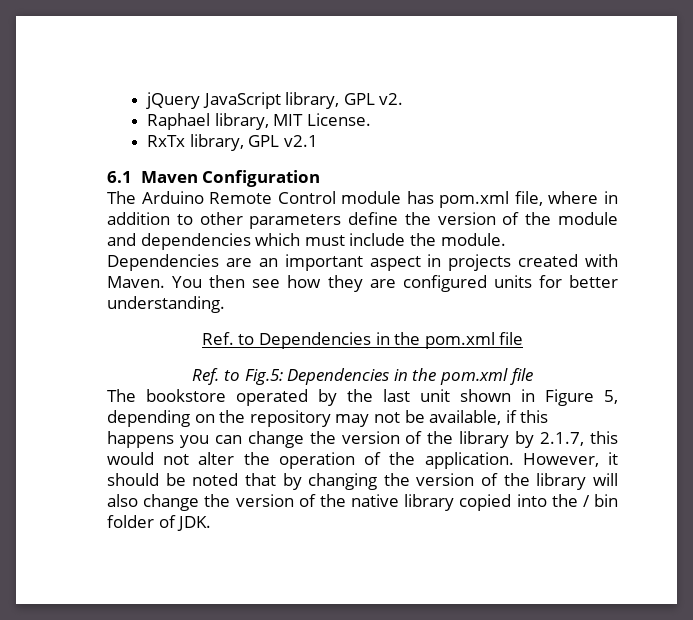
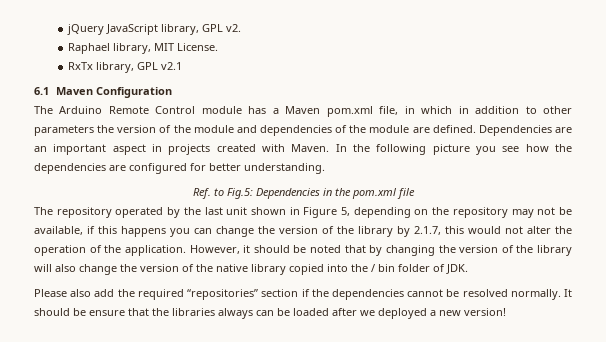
[439,191,599,208] pom.xml file, where -> [272,106,453,117] a Maven pom.xml file, in which
[348,212,399,225] define -> (94, 130) none
[255,233,506,246] which must include the module. -> [335,125,476,133] of the module are defined.
[172,275,363,292] You then see how they -> [335,144,572,155] [34,163,106,174] In the following picture you see how the dependencies
[493,275,532,288] units -> (187, 168) none
[201,332,524,349] // Ref. to Dependencies in the pom.xml file -> (325, 168) none
[146,389,226,402] bookstore -> [56,207,112,218] repository
(212, 523) none -> [34,289,572,300] [34,308,506,319] // Please also add the required “repositories” section if the dependencies cannot be resolved normally. It should be ensure that the libraries always can be loaded after we deployed a new version!

